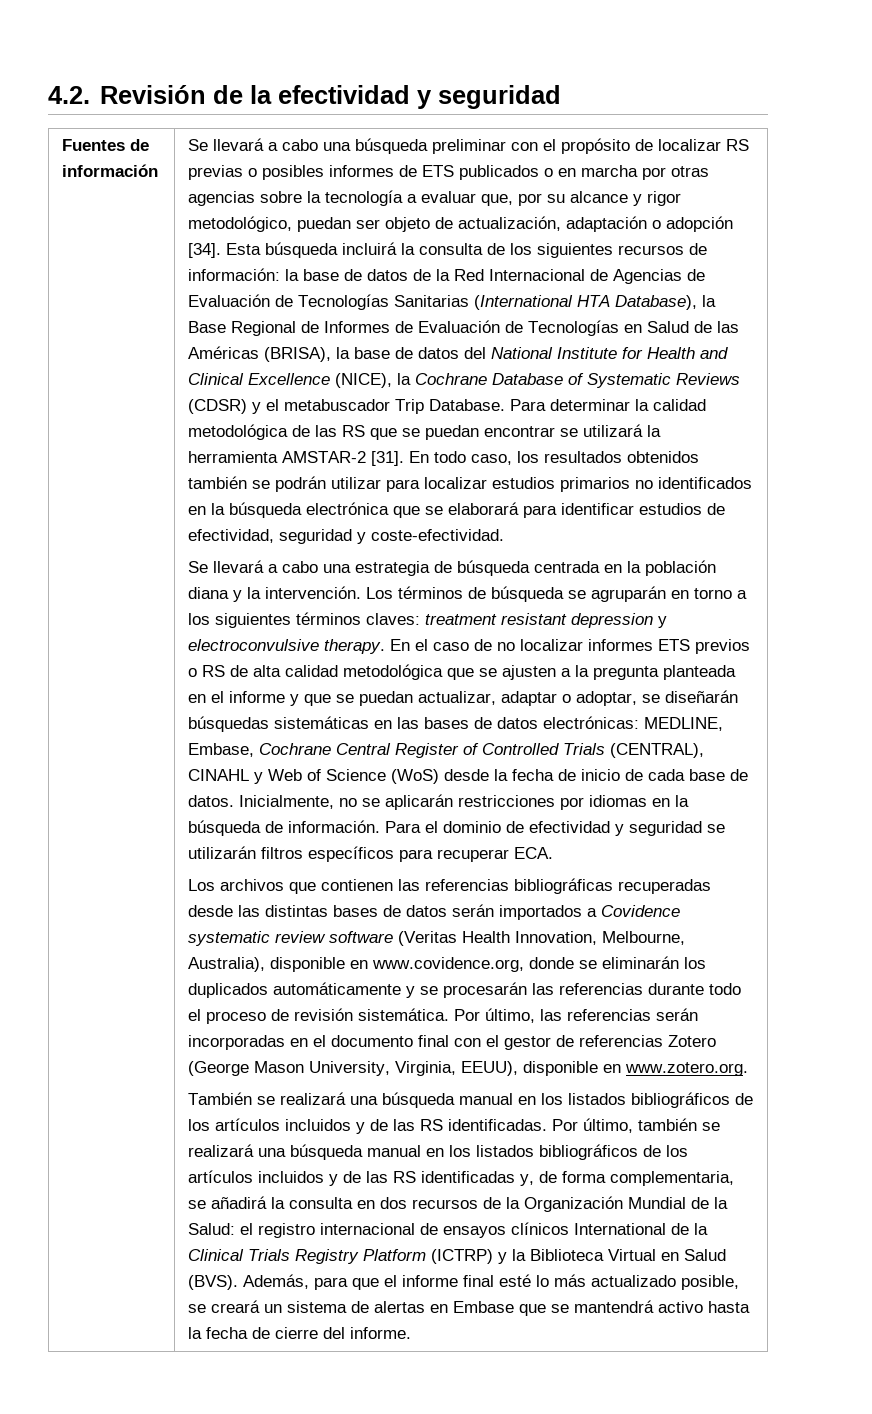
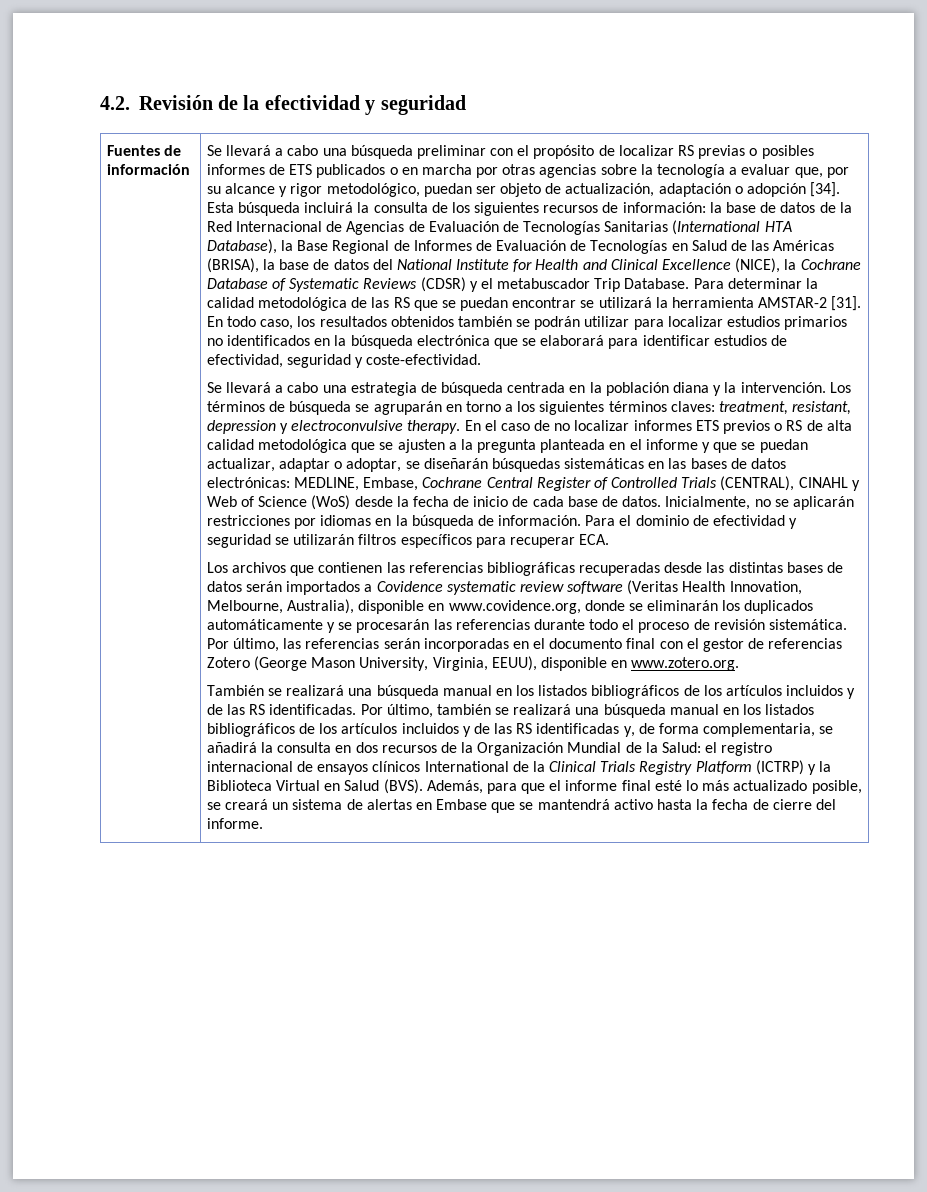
[425,613,568,625] treatment resistant -> [719,401,852,415] treatment, resistant,

